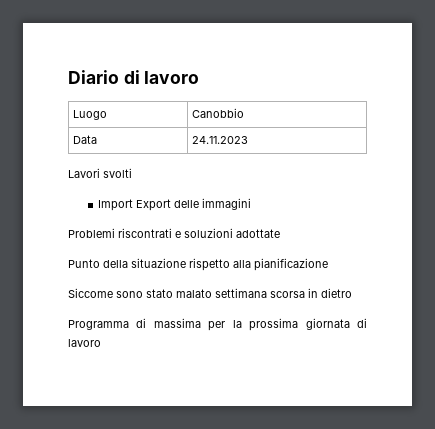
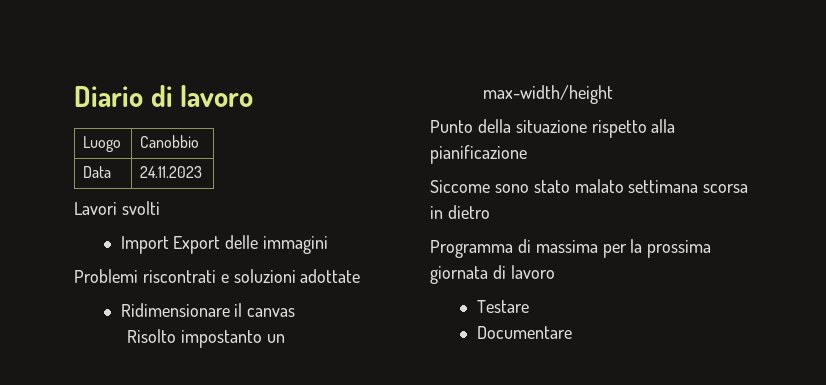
(280, 233) none -> [120,303,296,317] [127,329,286,348] [483,85,614,104] // Ridimensionare il canvas // Risolto impostanto un max-width/height
(101, 343) none -> [476,300,529,313] [476,326,572,339] // Testare // Documentare

